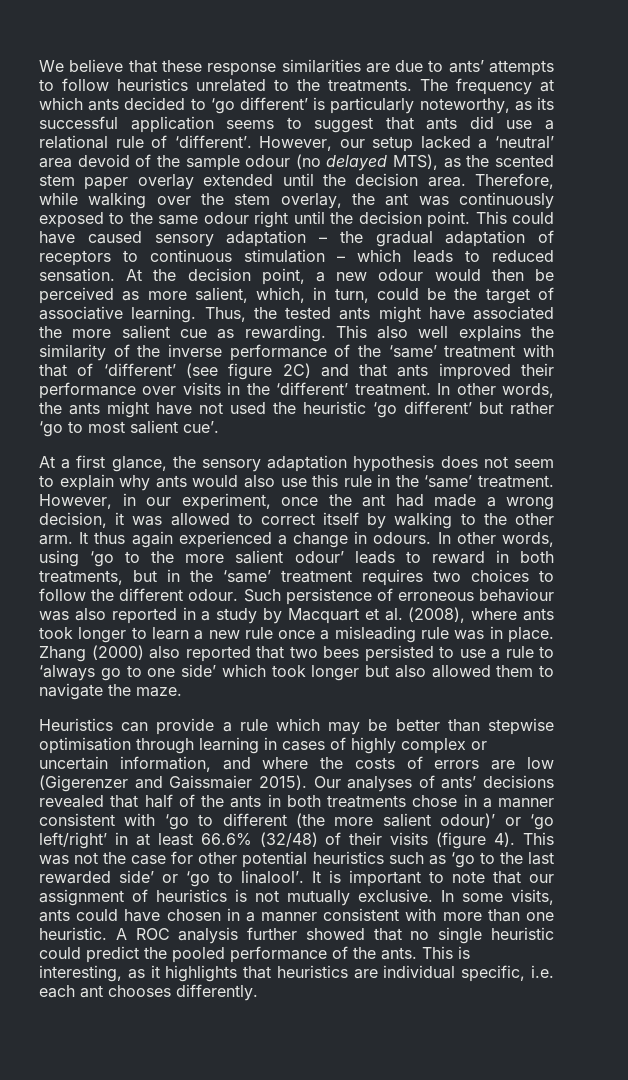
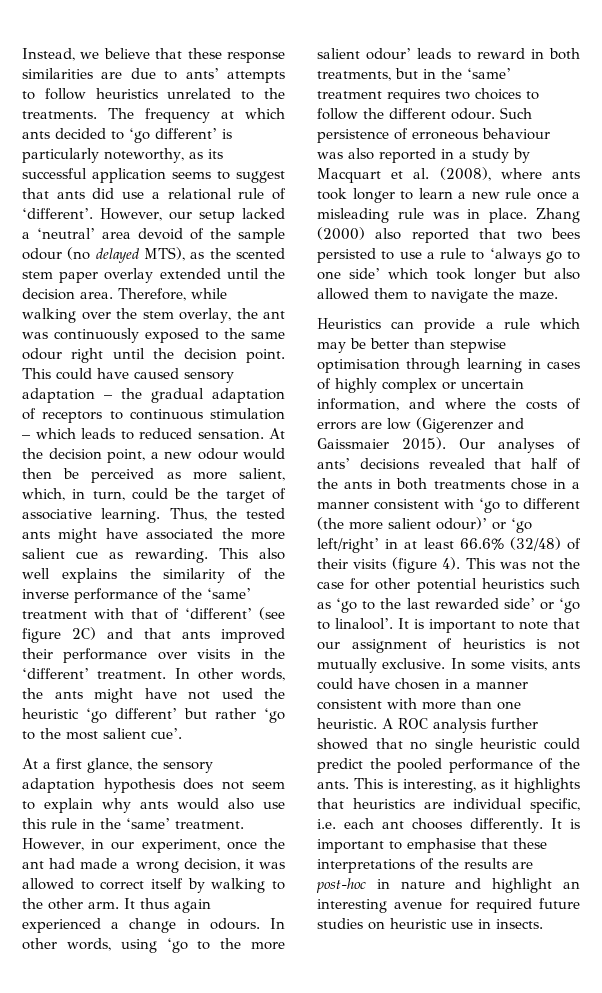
[39,60,64,72] We -> [22,48,100,61] Instead, we
(83, 427) none -> [40,728,61,739] the
(258, 992) none -> [550,818,580,829] [317,838,547,853] [317,858,533,873] [316,878,580,893] [317,898,580,913] [317,918,543,930] It is important to emphasise that these interpretations of the results are post-hoc in nature and highlight an interesting avenue for required future studies on heuristic use in insects.

